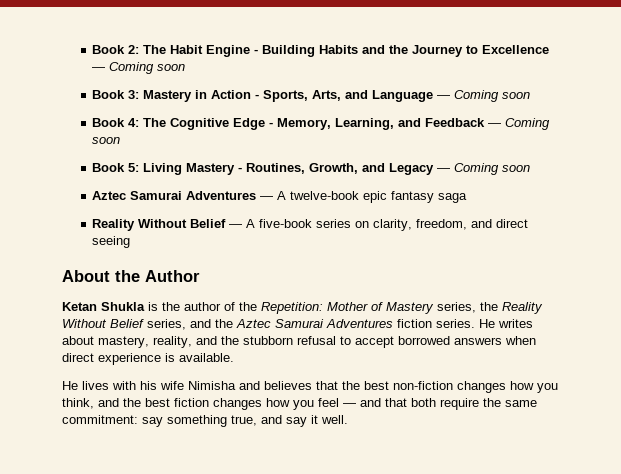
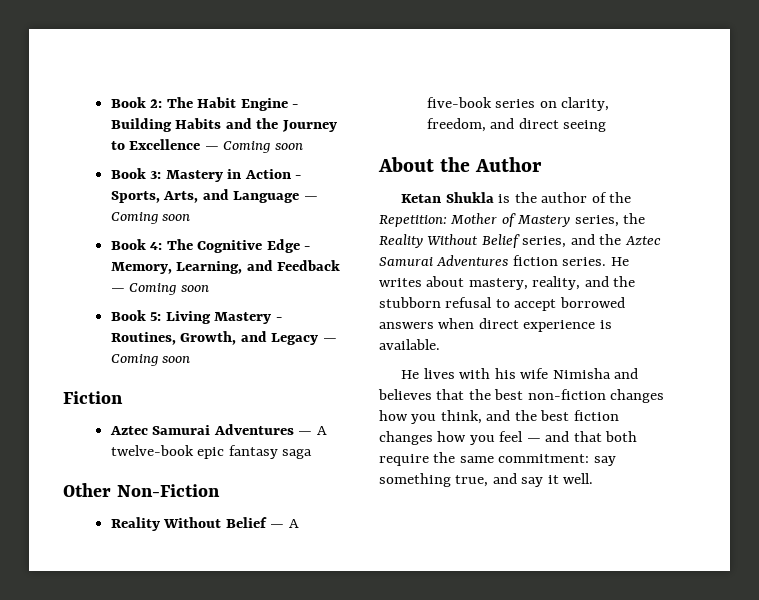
(531, 168) none -> [63,391,123,404] // Fiction
(468, 198) none -> [63,483,220,497] // Other Non-Fiction

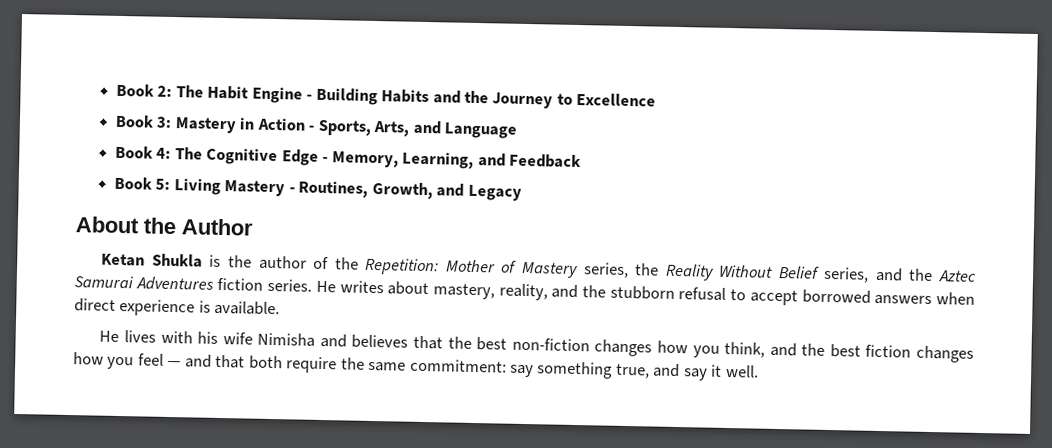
[204,141,303,153] — Coming soon -> (657, 99) none
[303,196,318,200] [110,212,191,224] — Coming soon -> (518, 130) none
[110,283,209,295] — Coming soon -> (582, 161) none
[322,338,337,342] [110,354,191,366] [63,391,123,404] [109,424,327,435] [110,445,313,459] [63,483,220,497] [110,517,299,531] [426,97,610,111] [426,118,607,132] — Coming soon // Fiction // Aztec Samurai Adventures — A twelve-book epic fantasy saga // Other Non-Fiction // Reality Without Belief — A five-book series on clarity, freedom, and direct seeing -> (522, 192) none

